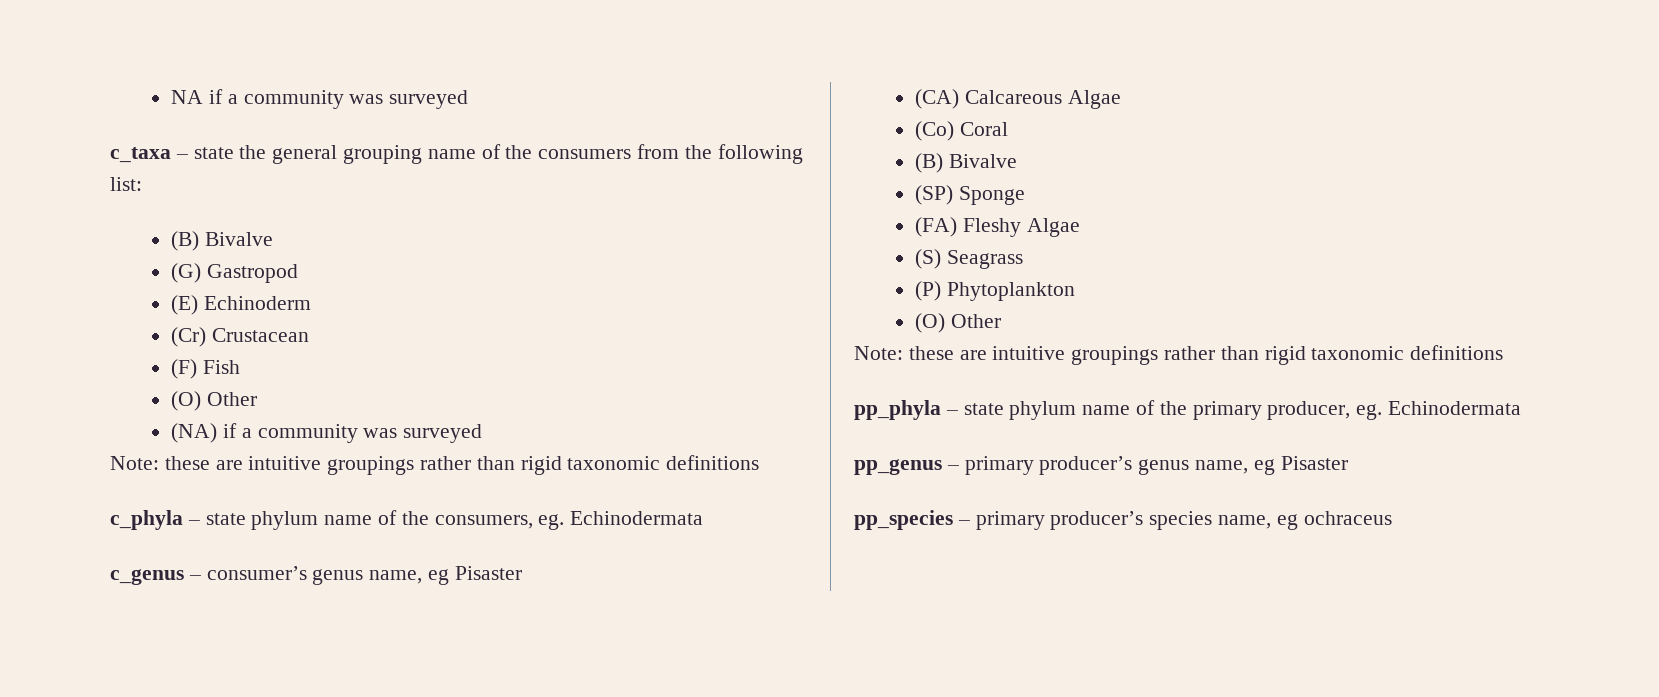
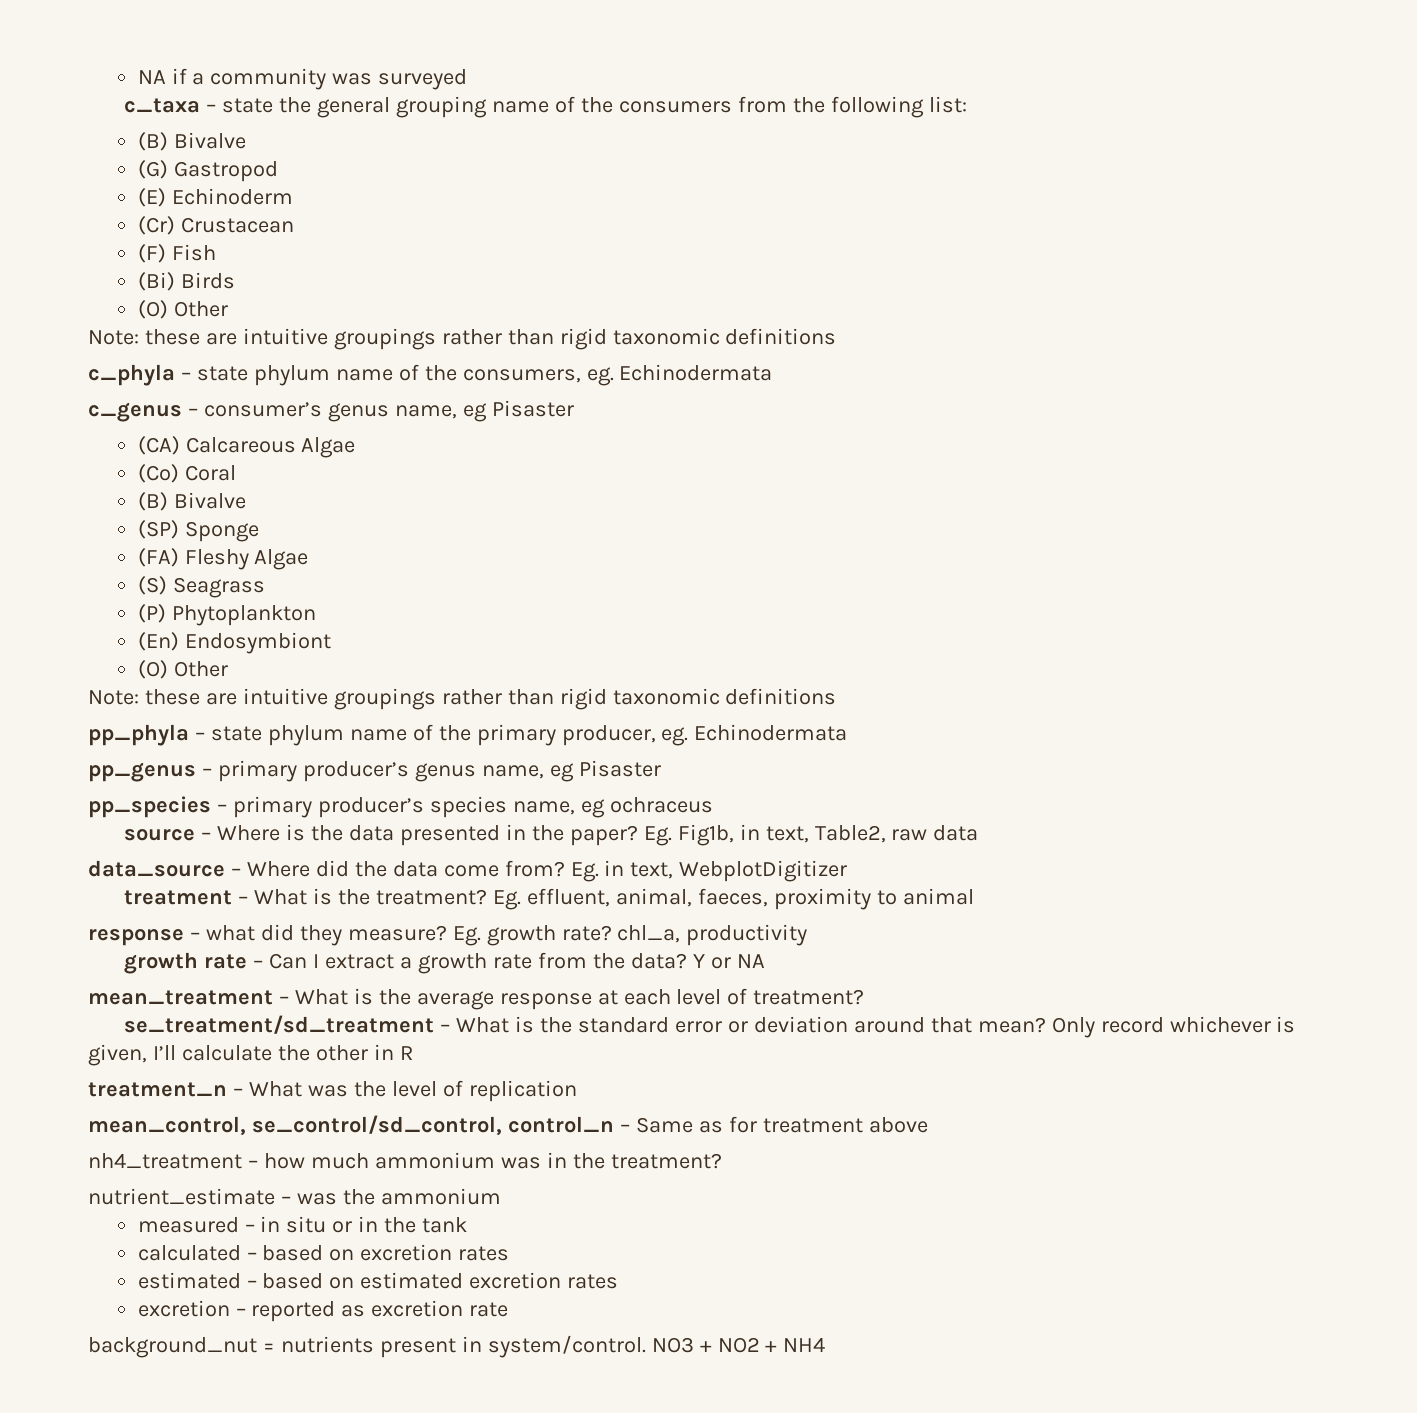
[171,391,258,411] [171,423,483,443] // (O) Other // (NA) if a community was surveyed -> [137,272,235,291] [137,300,228,319] // (Bi) Birds // (O) Other
(1076, 291) none -> [137,632,331,654] // (En) Endosymbiont
(1392, 518) none -> [124,824,979,846] [88,860,848,882] [124,888,974,910] [88,924,808,946] [124,952,765,974] [88,988,865,1010] [124,1015,1296,1038] [88,1044,413,1066] [88,1080,577,1102] [88,1115,928,1135] [88,1152,722,1169] [88,1188,501,1205] [137,1216,468,1233] [137,1244,510,1261] [137,1272,619,1289] [137,1300,509,1322] [88,1335,826,1358] // source – Where is the data presented in the paper? Eg. Fig1b, in text, Table2, raw data // data_source – Where did the data come from? Eg. in text, WebplotDigitizer // treatment – What is the treatment? Eg. effluent, animal, faeces, proximity to animal // response – what did they measure? Eg. growth rate? chl_a, productivity // growth rate – Can I extract a growth rate from the data? Y or NA // mean_treatment – What is the average response at each level of treatment? // se_treatment/sd_treatment – What is the standard error or deviation around that mean? Only record whichever is given, I’ll calculate the other in R // treatment_n – What was the level of replication // mean_control, se_control/sd_control, control_n – Same as for treatment above // nh4_treatment – how much ammonium was in the treatment? // nutrient_estimate – was the ammonium // measured – in situ or in the tank // calculated – based on excretion rates // estimated – based on estimated excretion rates // excretion – reported as excretion rate // background_nut = nutrients present in system/control. NO3 + NO2 + NH4

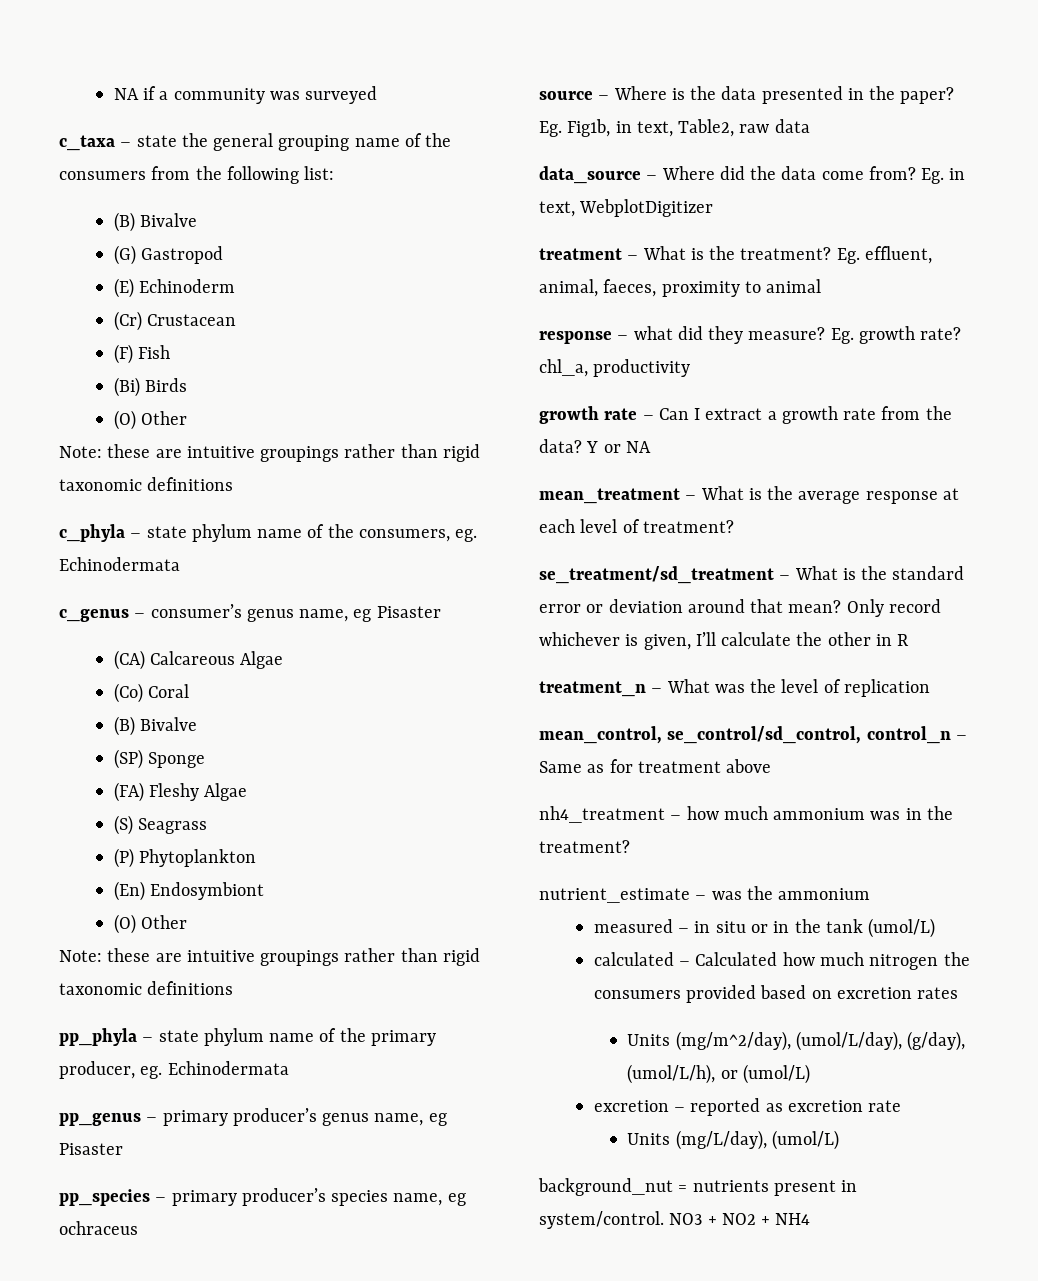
(468, 1225) none -> [868,918,936,938] (umol/L)
[262,1244,510,1261] [137,1272,619,1289] based on excretion rates // estimated – based on estimated excretion rates -> [695,952,970,970] [593,985,959,1003] [627,1031,966,1051] [627,1064,810,1084] Calculated how much nitrogen the consumers provided based on excretion rates // Units (mg/m^2/day), (umol/L/day), (g/day), (umol/L/h), or (umol/L)
(509, 1309) none -> [627,1130,839,1150] // Units (mg/L/day), (umol/L)

